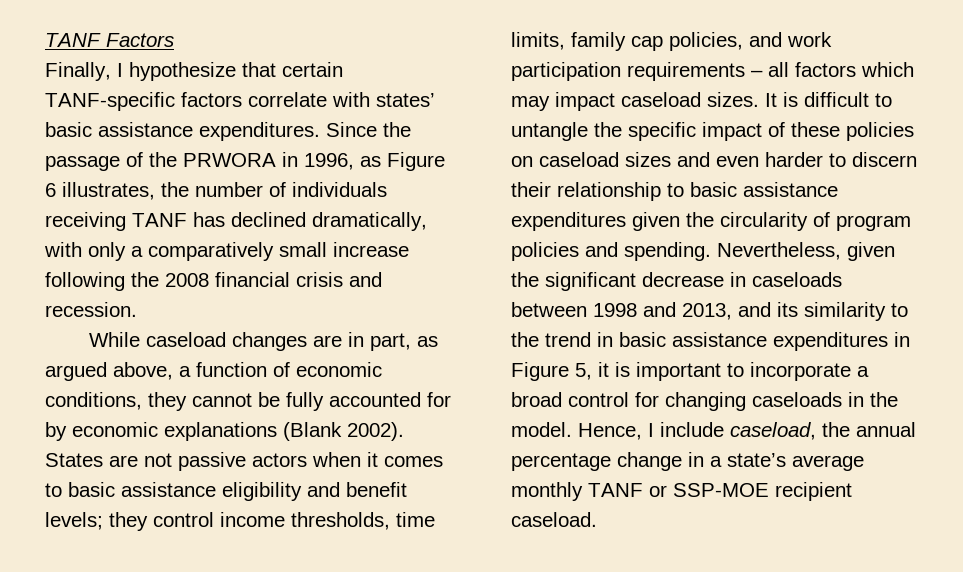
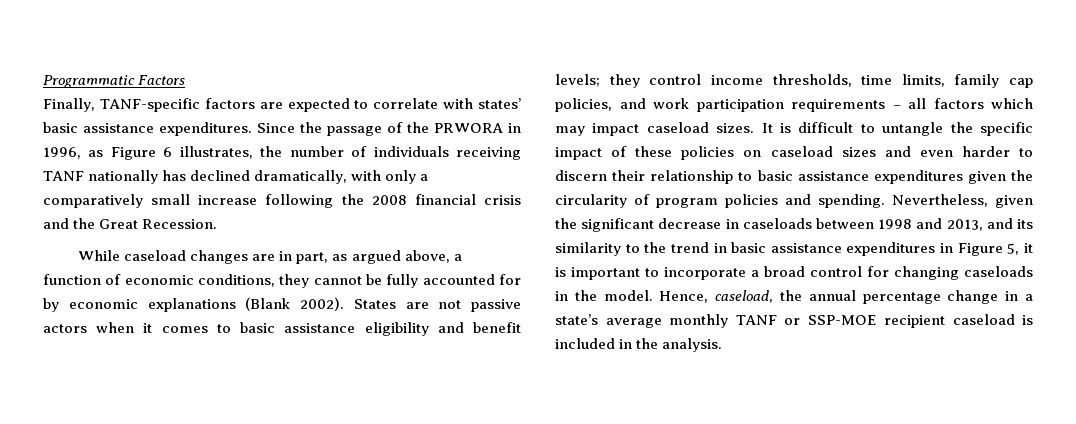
[45,33,101,47] TANF -> [43,75,135,88] Programmatic
[117,62,343,81] [45,92,242,111] I hypothesize that certain TANF-specific factors -> [99,98,369,112] TANF-specific factors are expected to
(187, 220) none -> [88,170,159,184] nationally
[45,302,137,317] recession. -> [73,218,218,229] the Great Recession.
[648,422,724,437] I include -> (709, 297) none
[511,512,597,527] caseload. -> [952,314,1033,325] [555,338,723,352] caseload is included in the analysis.

